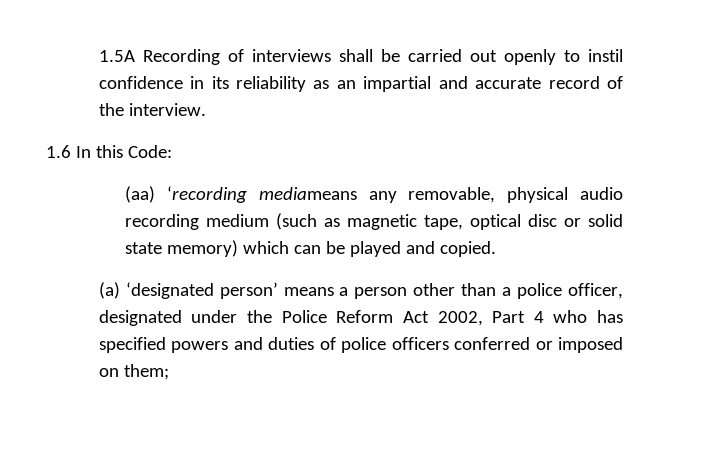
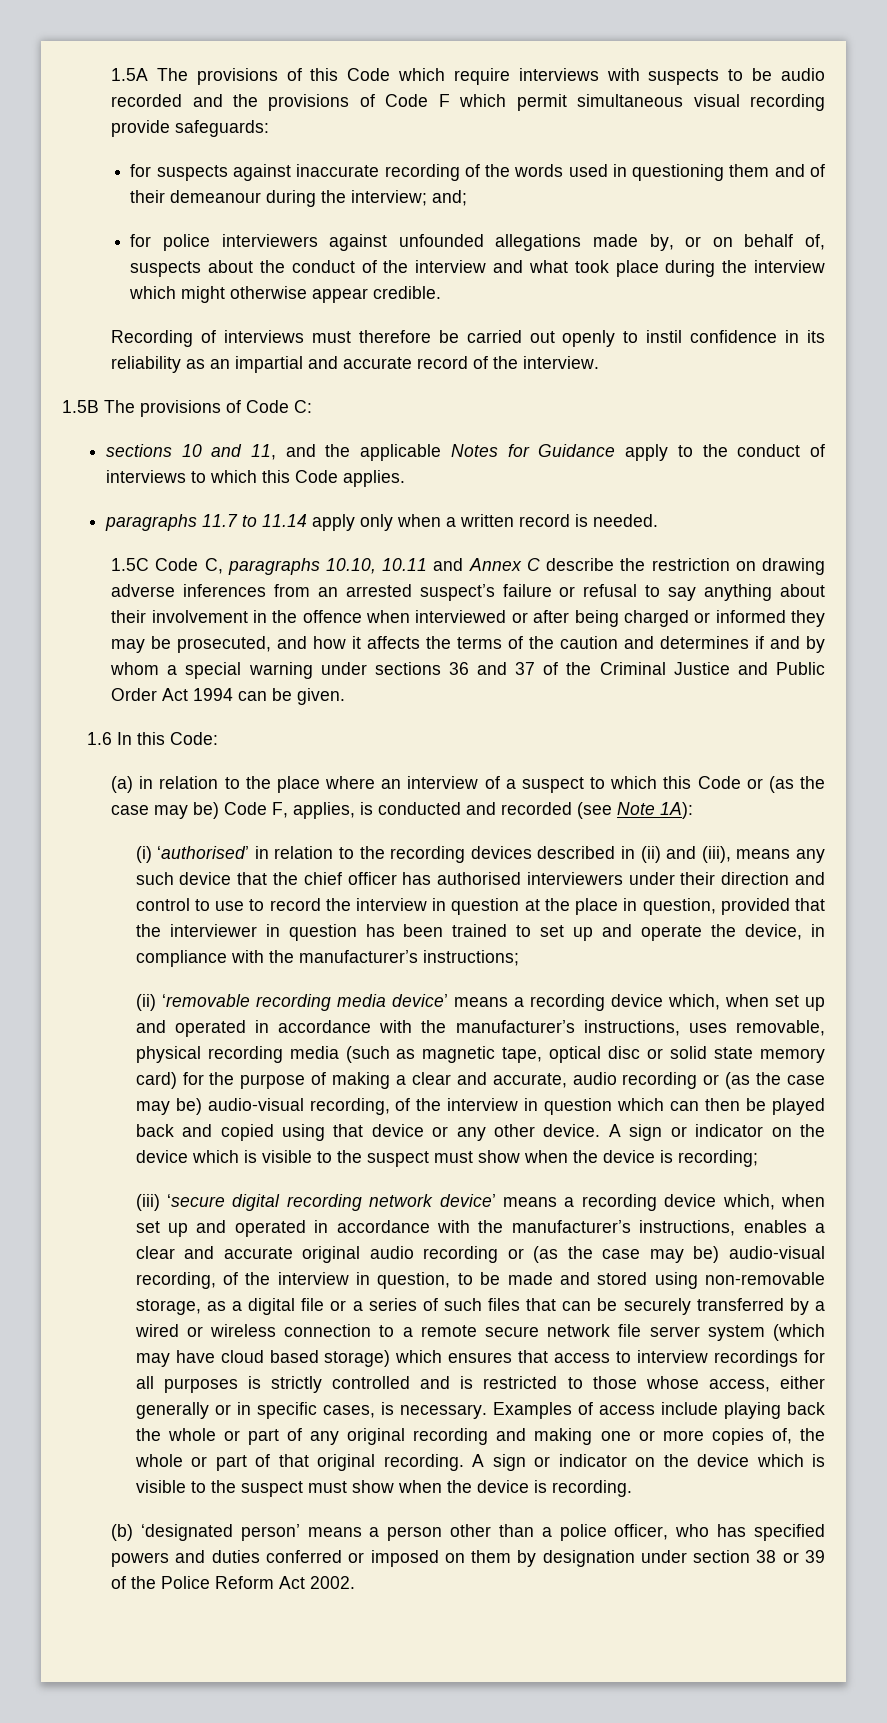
(135, 56) none -> [156,68,826,85] [111,94,825,111] [111,120,270,137] [130,164,826,181] [130,190,468,207] [130,234,826,251] [130,260,825,277] [129,286,442,303] The provisions of this Code which require interviews with suspects to be audio recorded and the provisions of Code F which permit simultaneous visual recording provide safeguards: // for suspects against inaccurate recording of the words used in questioning them and of their demeanour during the interview; and; // for police interviewers against unfounded allegations made by, or on behalf of, suspects about the conduct of the interview and what took place during the interview which might otherwise appear credible. //
[338,49,373,62] shall -> [311,330,431,343] must therefore
[46,145,172,158] [125,186,623,203] [125,214,270,230] 1.6 In this Code: // (aa) ‘recording mediameans any removable, physical audio recording medium -> [62,400,312,417] [105,444,825,461] [105,470,405,487] [104,514,658,531] [111,558,825,575] [111,584,825,601] [111,610,826,627] [111,636,826,653] [110,662,825,679] [111,688,346,705] [86,732,218,745] [111,776,825,793] [111,802,694,819] [135,846,826,863] [135,872,826,885] [135,898,825,915] [135,924,826,941] [135,950,519,967] [135,994,826,1011] [135,1020,826,1037] [135,1046,339,1063] 1.5B The provisions of Code C: // sections 10 and 11, and the applicable Notes for Guidance apply to the conduct of interviews to which this Code applies. // paragraphs 11.7 to 11.14 apply only when a written record is needed. // 1.5C Code C, paragraphs 10.10, 10.11 and Annex C describe the restriction on drawing adverse inferences from an arrested suspect’s failure or refusal to say anything about their involvement in the offence when interviewed or after being charged or informed they may be prosecuted, and how it affects the terms of the caution and determines if and by whom a special warning under sections 36 and 37 of the Criminal Justice and Public Order Act 1994 can be given. // 1.6 In this Code: // (a) in relation to the place where an interview of a suspect to which this Code or (as the case may be) Code F, applies, is conducted and recorded (see Note 1A): // (i) ‘authorised’ in relation to the recording devices described in (ii) and (iii), means any such device that the chief officer has authorised interviewers under their direction and control to use to record the interview in question at the place in question, provided that the interviewer in question has been trained to set up and operate the device, in compliance with the manufacturer’s instructions; // (ii) ‘removable recording media device’ means a recording device which, when set up and operated in accordance with the manufacturer’s instructions, uses removable, physical recording media
[167,240,239,257] memory) -> [759,1048,825,1063] [135,1072,826,1089] [135,1098,613,1115] memory card) for the purpose of making a clear and accurate, audio recording or (as the case may be) audio-visual recording, of the interview in question
(322, 249) none -> [705,1098,741,1111] then
[406,241,497,257] [98,282,120,299] and copied. // (a) -> [135,1124,825,1141] [135,1150,758,1167] [135,1194,826,1211] [135,1220,825,1237] [135,1246,826,1263] [135,1272,825,1289] [135,1298,826,1315] [134,1324,825,1341] [135,1350,825,1367] [135,1376,826,1393] [135,1402,826,1419] [135,1428,825,1445] [134,1454,825,1471] [135,1480,632,1497] [111,1524,134,1541] back and copied using that device or any other device. A sign or indicator on the device which is visible to the suspect must show when the device is recording; // (iii) ‘secure digital recording network device’ means a recording device which, when set up and operated in accordance with the manufacturer’s instructions, enables a clear and accurate original audio recording or (as the case may be) audio-visual recording, of the interview in question, to be made and stored using non-removable storage, as a digital file or a series of such files that can be securely transferred by a wired or wireless connection to a remote secure network file server system (which may have cloud based storage) which ensures that access to interview recordings for all purposes is strictly controlled and is restricted to those whose access, either generally or in specific cases, is necessary. Examples of access include playing back the whole or part of any original recording and making one or more copies of, the whole or part of that original recording. A sign or indicator on the device which is visible to the suspect must show when the device is recording. // (b)
[98,310,544,326] designated under the Police Reform Act 2002, Part 4 -> (669, 1532) none
[319,337,449,353] of police officers -> (260, 1556) none
[123,364,169,380] them; -> [471,1550,825,1567] [111,1576,356,1589] them by designation under section 38 or 39 of the Police Reform Act 2002.

